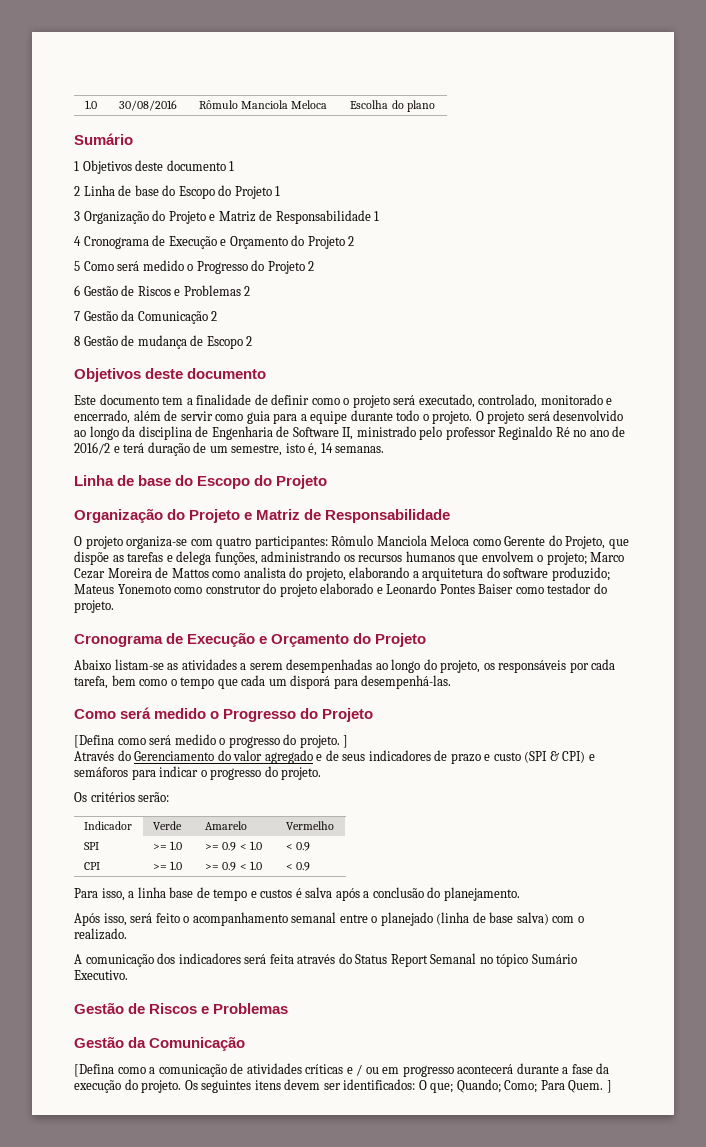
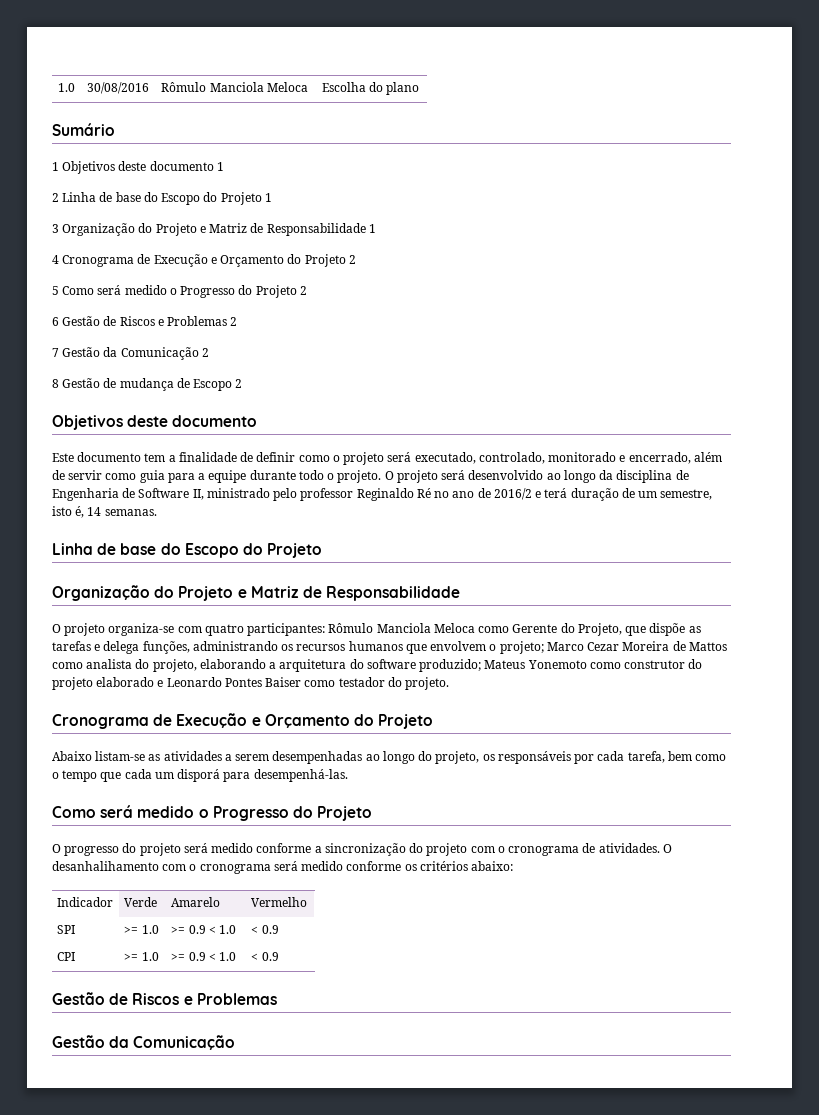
[74,734,349,748] [74,750,595,764] [74,766,322,780] [74,792,170,802] [Defina como será medido o progresso do projeto. ] // Através do Gerenciamento do valor agregado e de seus indicadores de prazo e custo (SPI & CPI) e semáforos para indicar o progresso do projeto. // Os critérios serão: -> [52,843,672,856] [52,861,514,874] O progresso do projeto será medido conforme a sincronização do projeto com o cronograma de atividades. O desanhalihamento com o cronograma será medido conforme os critérios abaixo:
[74,887,520,901] [74,912,584,926] [74,928,127,940] [74,953,577,967] [74,970,128,980] // Para isso, a linha base de tempo e custos é salva após a conclusão do planejamento. // Após isso, será feito o acompanhamento semanal entre o planejado (linha de base salva) com o realizado. // A comunicação dos indicadores será feita através do Status Report Semanal no tópico Sumário Executivo. -> (279, 956) none
[74,1063,610,1077] [74,1079,612,1093] // [Defina como a comunicação de atividades críticas e / ou em progresso acontecerá durante a fase da execução do projeto. Os seguintes itens devem ser identificados: O que; Quando; Como; Para Quem. ] -> (236, 1042) none

